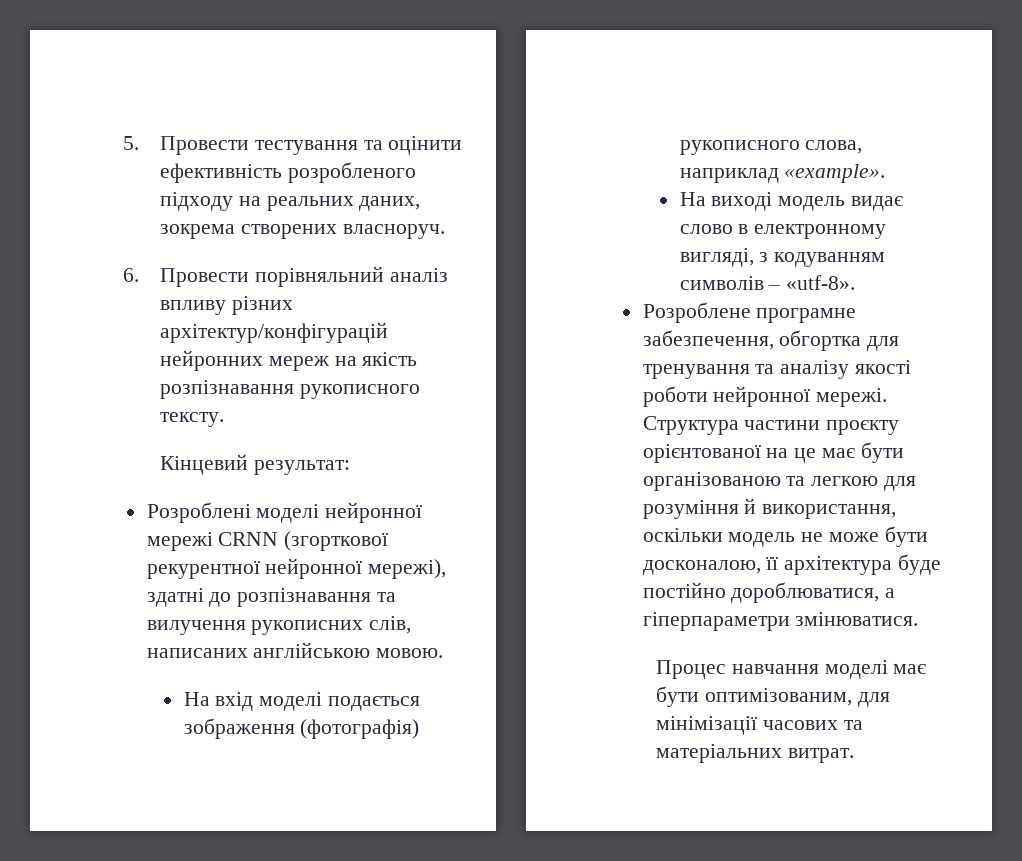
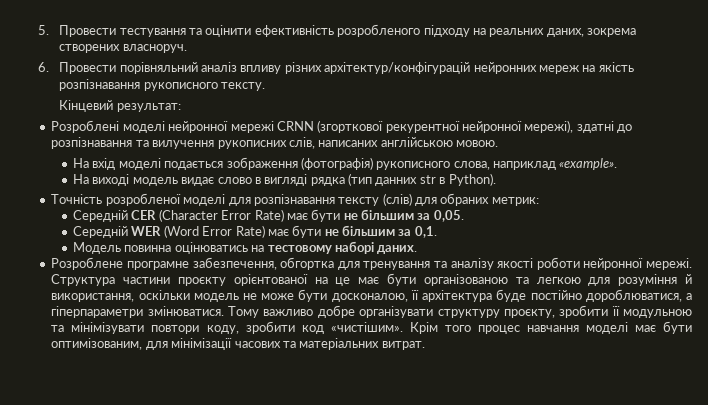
[754,224,887,239] [679,248,886,267] [679,275,856,290] електронному вигляді, з кодуванням символів – «utf-8». -> [264,173,496,186] [51,193,539,206] [73,209,464,222] [73,225,437,238] [73,241,418,254] вигляді рядка (тип данних str в Python). // Точність розробленої моделі для розпізнавання тексту (слів) для обраних метрик: // Середній CER (Character Error Rate) має бути не більшим за 0,05. // Середній WER (Word Error Rate) має бути не більшим за 0,1. // Модель повинна оцінюватись на тестовому наборі даних.
[655,660,726,679] // Процес -> [228,305,692,318] [51,321,520,334] Тому важливо добре організувати структуру проєкту, зробити її модульною та мінімізувати повтори коду, зробити код «чистішим». Крім того процес

